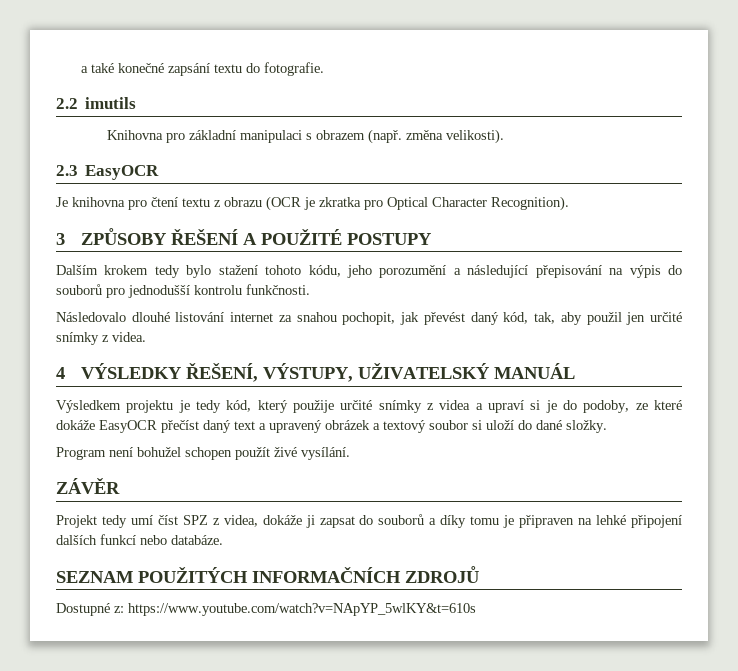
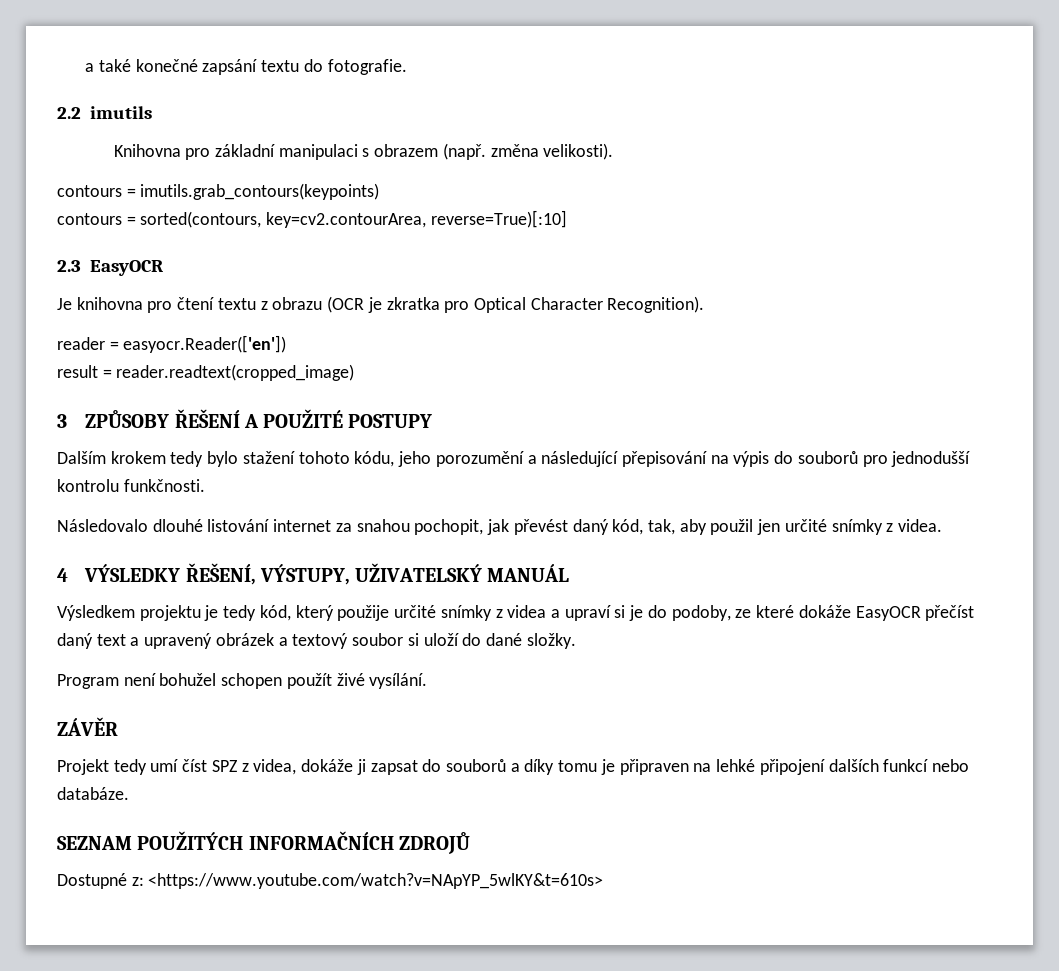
(504, 136) none -> [57,183,380,200] [57,210,567,228] // contours = imutils.grab_contours(keypoints) // contours = sorted(contours, key=cv2.contourArea, reverse=True)[:10]
(569, 203) none -> [57,335,287,353] [57,364,355,381] // reader = easyocr.Reader(['en']) // result = reader.readtext(cropped_image)
[128,603,476,616] https://www.youtube.com/watch?v=NApYP_5wlKY&t=610s -> [148,873,604,889] <https://www.youtube.com/watch?v=NApYP_5wlKY&t=610s>

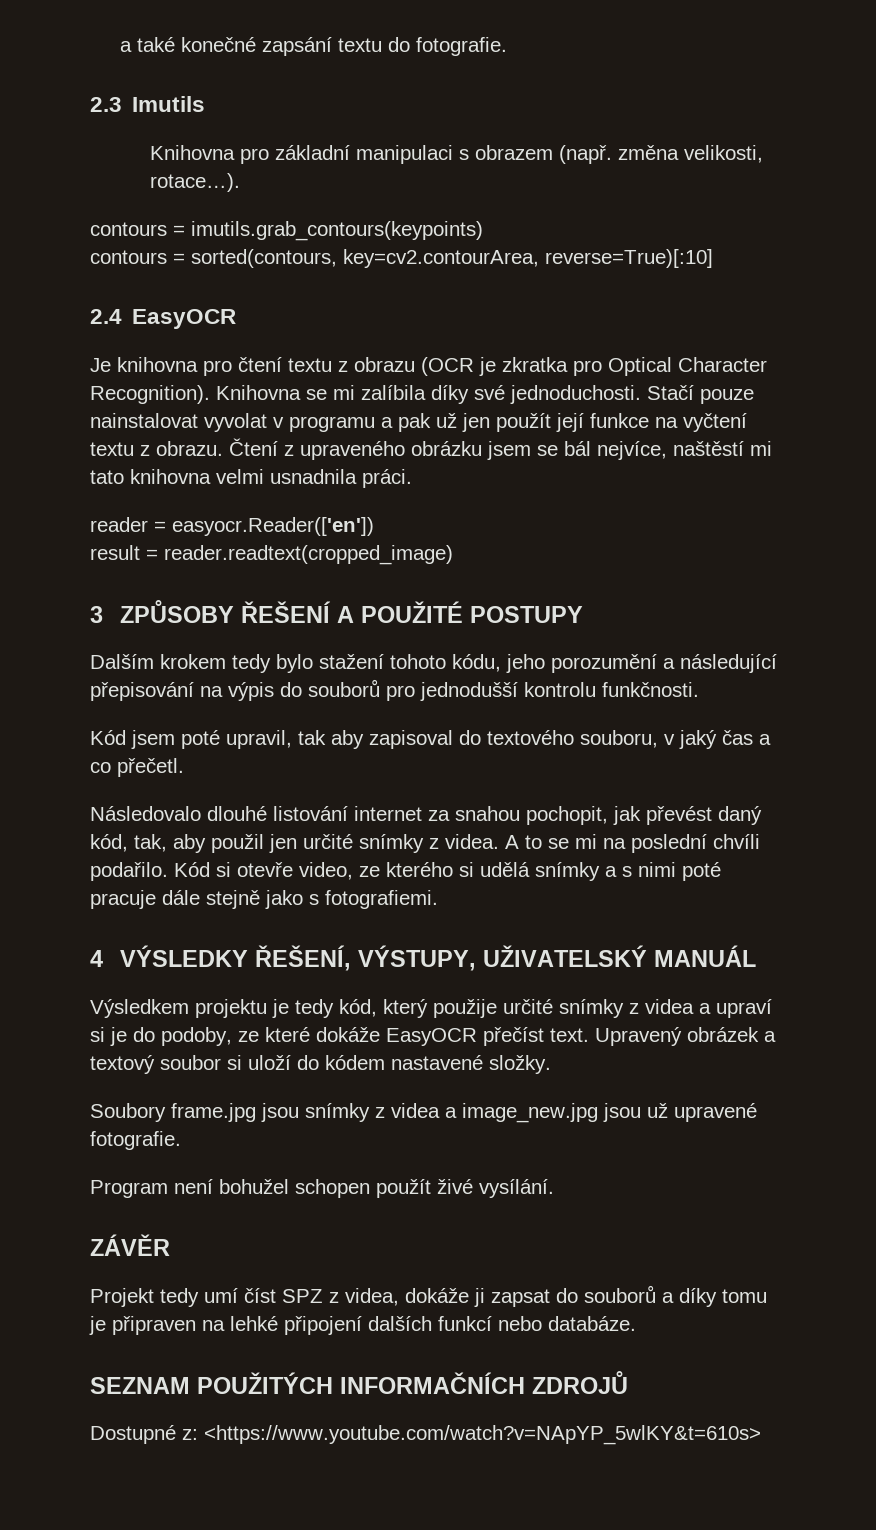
[57,106,152,119] 2.2 imutils -> [90,96,206,112] 2.3 Imutils
[543,143,614,160] velikosti). -> [683,145,763,163] [149,173,240,192] velikosti, rotace…).
[57,260,81,272] 2.3 -> [90,309,122,324] 2.4
(705, 304) none -> [216,385,754,404] [90,413,747,432] [90,438,772,460] [90,469,412,488] Knihovna se mi zalíbila díky své jednoduchosti. Stačí pouze nainstalovat vyvolat v programu a pak už jen použít její funkce na vyčtení textu z obrazu. Čtení z upraveného obrázku jsem se bál nejvíce, naštěstí mi tato knihovna velmi usnadnila práci.
(205, 485) none -> [90,730,771,749] [90,758,184,777] // Kód jsem poté upravil, tak aby zapisoval do textového souboru, v jaký čas a co přečetl.
(943, 525) none -> [505,834,760,853] [90,862,721,881] [90,890,438,909] A to se mi na poslední chvíli podařilo. Kód si otevře video, ze kterého si udělá snímky a s nimi poté pracuje dále stejně jako s fotografiemi.
[57,633,213,649] daný text a upravený -> [550,1027,682,1046] text. Upravený
[485,633,522,646] dané -> [325,1055,483,1070] kódem nastavené
(576, 641) none -> [90,1103,757,1123] [90,1131,181,1150] // Soubory frame.jpg jsou snímky z videa a image_new.jpg jsou už upravené fotografie.

